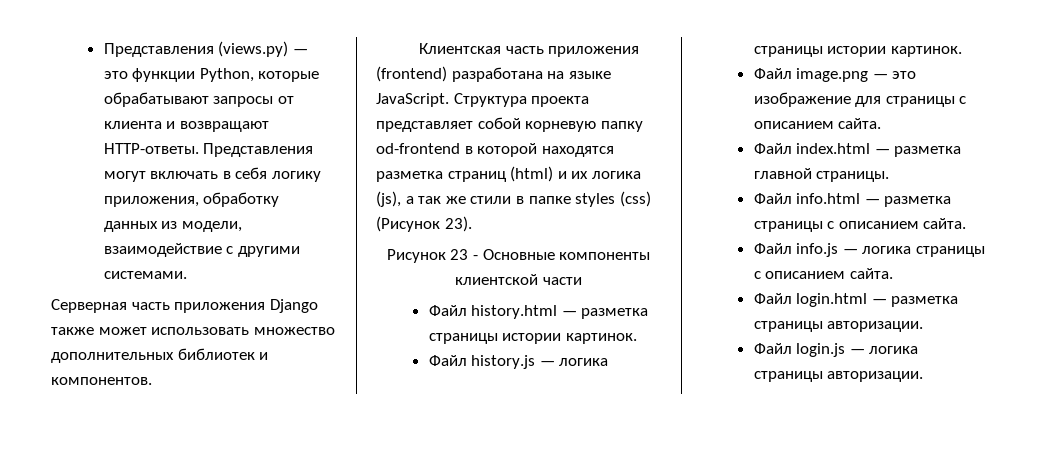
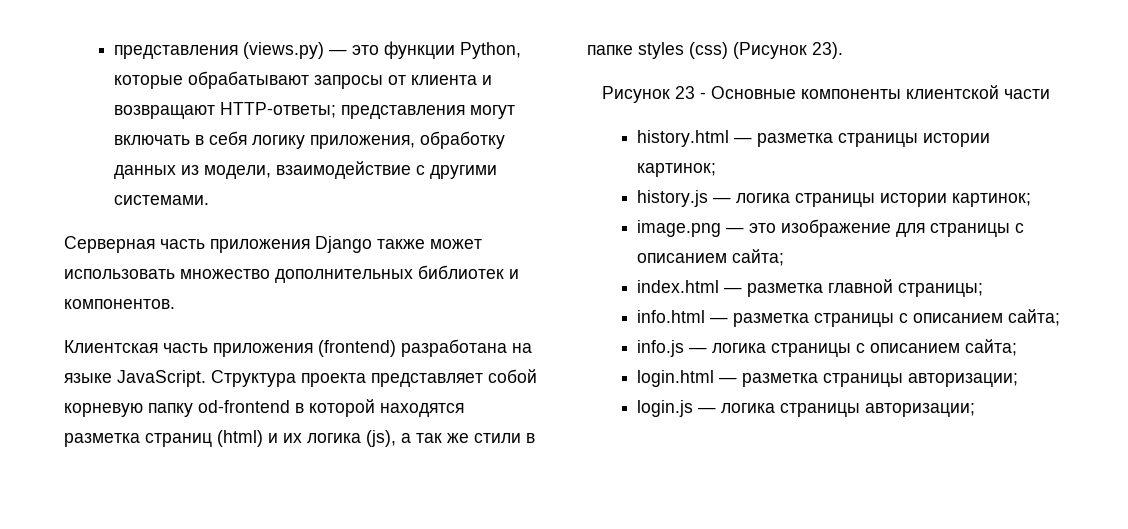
[103,43,214,57] Представления -> [114,45,239,59] представления
[103,143,314,157] HTTP-ответы. Представления -> [220,102,466,119] HTTP-ответы; представления
[428,305,467,316] Файл -> (1050, 94) none
[565,333,637,344] [428,355,467,366] картинок. // Файл -> [637,163,717,177] картинок; //
[890,46,962,57] [753,68,792,79] картинок. // Файл -> [952,193,1032,207] картинок; //
[838,118,882,129] [753,143,792,154] сайта. // Файл -> [732,249,785,266] сайта; //
[816,171,890,182] [753,193,792,204] страницы. // Файл -> [898,283,984,297] страницы; //
[923,218,967,229] [753,243,792,254] сайта. // Файл -> [1008,309,1061,326] сайта; //
[849,268,893,279] [753,293,792,304] сайта. // Файл -> [965,339,1018,356] сайта; //
[827,321,924,332] [753,343,792,354] авторизации. // Файл -> [908,373,1019,387] авторизации; //
[827,371,924,382] авторизации. -> [865,403,976,417] авторизации;

